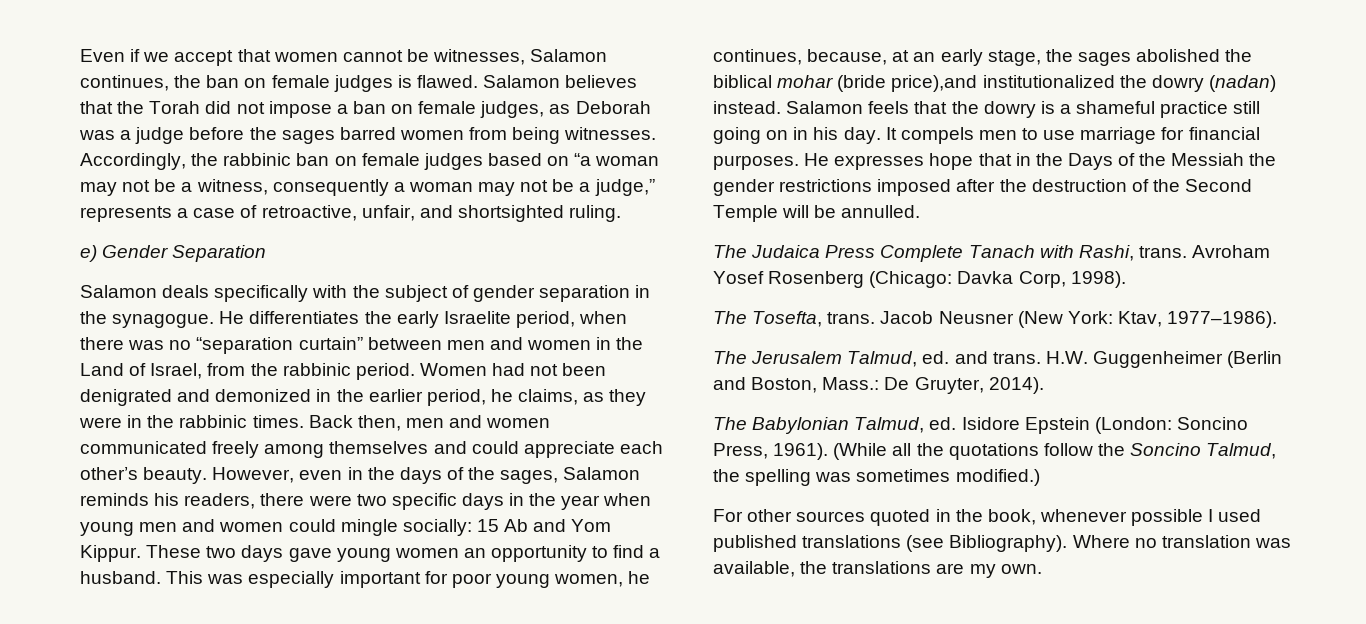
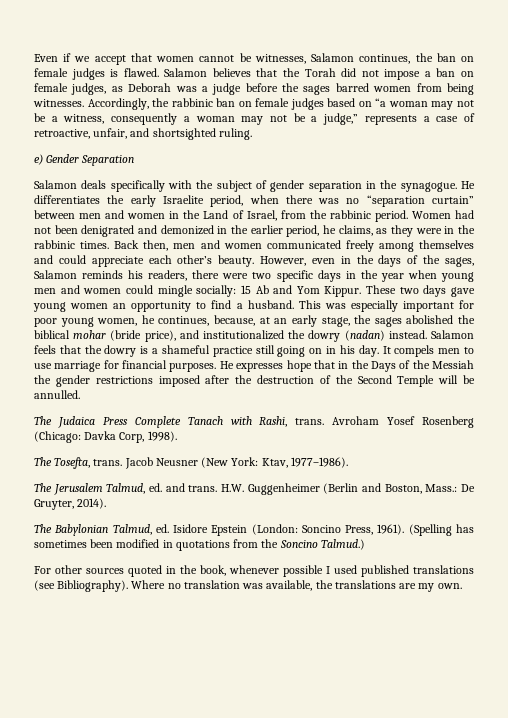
[891,75,978,92] price),and -> [144,330,199,342] price), and
[833,443,1277,460] [713,469,1040,486] (While all the quotations follow the Soncino Talmud, the spelling was sometimes modified.) -> [408,524,474,536] [34,539,365,551] (Spelling has sometimes been modified in quotations from the Soncino Talmud.)

